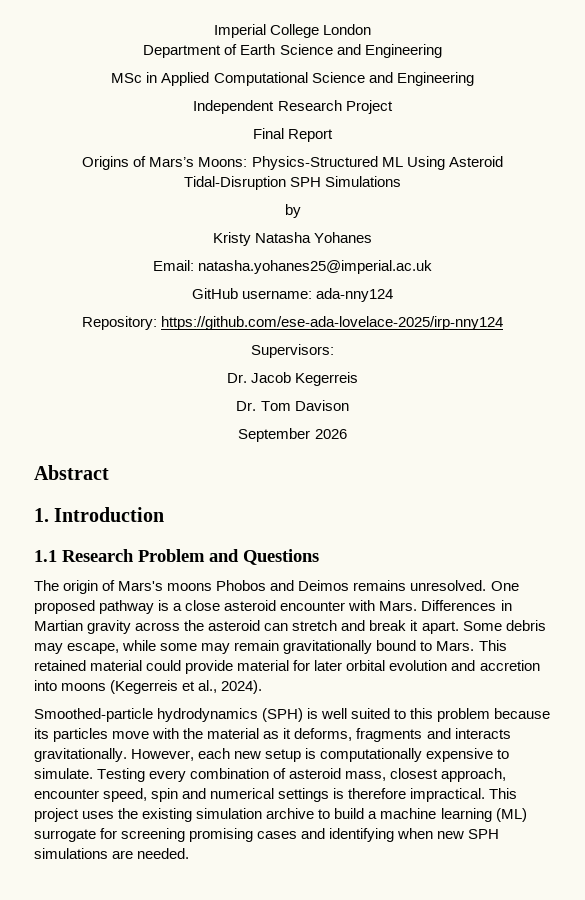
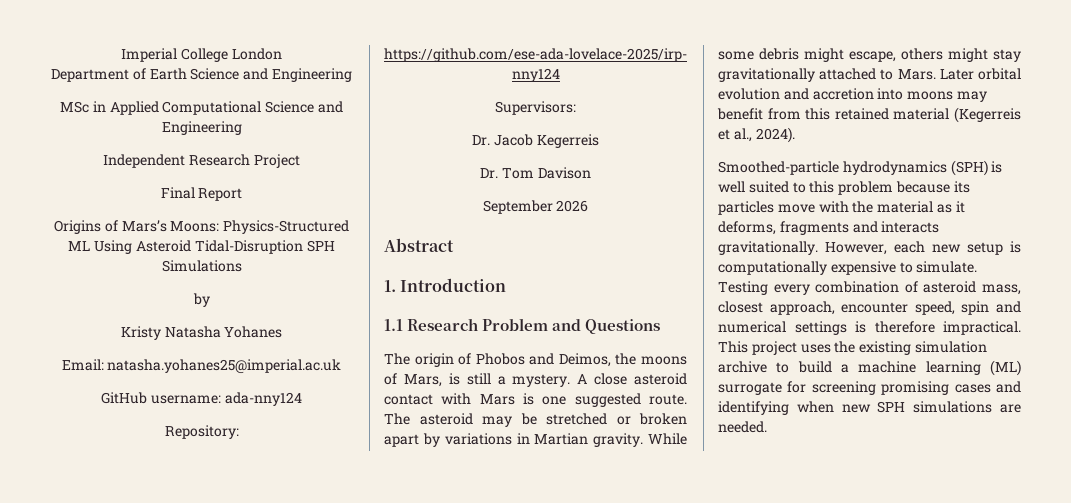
[118,580,519,591] [34,600,512,614] [34,620,546,634] [34,640,507,654] [34,660,343,674] Mars's moons Phobos and Deimos remains unresolved. One proposed pathway is a close asteroid encounter with Mars. Differences in Martian gravity across the asteroid can stretch and break it apart. Some debris may escape, while some may remain gravitationally bound to Mars. This retained material could provide material for later -> [475,353,687,367] [384,373,687,387] [384,393,687,407] [384,413,687,427] [384,433,687,447] [718,48,1021,62] [718,68,974,82] Phobos and Deimos, the moons of Mars, is still a mystery. A close asteroid contact with Mars is one suggested route. The asteroid may be stretched or broken apart by variations in Martian gravity. While some debris might escape, others might stay gravitationally attached to Mars. Later
(107, 687) none -> [956,91,987,102] [717,108,950,120] may benefit from this retained material

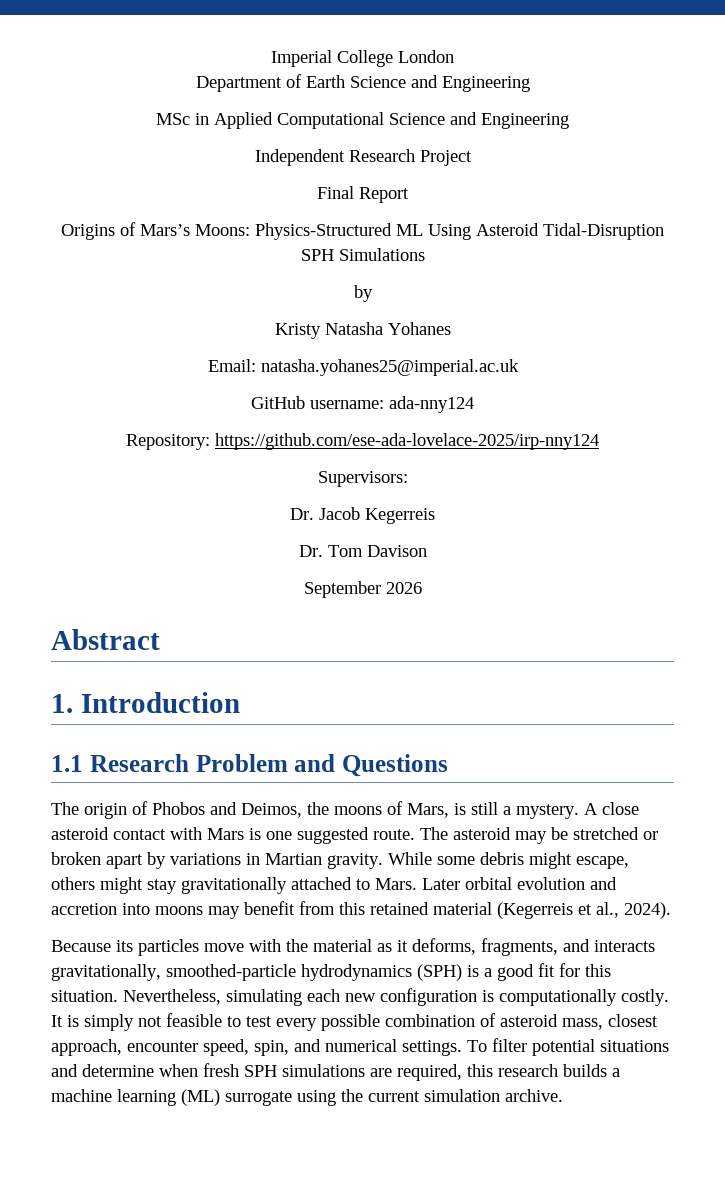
[718,160,1003,176] [718,181,950,195] Smoothed-particle hydrodynamics (SPH) is well suited to this problem because -> [51,940,111,952] Because
[779,221,849,235] fragments -> [481,938,558,956] fragments,
[718,241,887,255] gravitationally. However, -> [51,963,611,981] [51,989,302,1006] gravitationally, smoothed-particle hydrodynamics (SPH) is a good fit for this situation. Nevertheless, simulating
[967,242,1003,255] setup -> [380,988,477,1006] configuration
[830,261,978,275] [718,281,810,295] expensive to simulate. Testing every -> [621,989,669,1006] [51,1013,380,1031] costly. It is simply not feasible to test every possible
[961,301,990,315] spin -> [254,1040,289,1056] spin,
[794,321,1021,335] [718,341,987,355] [718,361,832,373] settings is therefore impractical. This project uses the existing simulation archive to build -> [402,1038,669,1056] [51,1063,607,1081] settings. To filter potential situations and determine when fresh SPH simulations are required, this research builds
[787,381,1021,395] [718,401,1021,415] [718,421,767,433] for screening promising cases and identifying when new SPH simulations are needed. -> [297,1089,563,1106] using the current simulation archive.

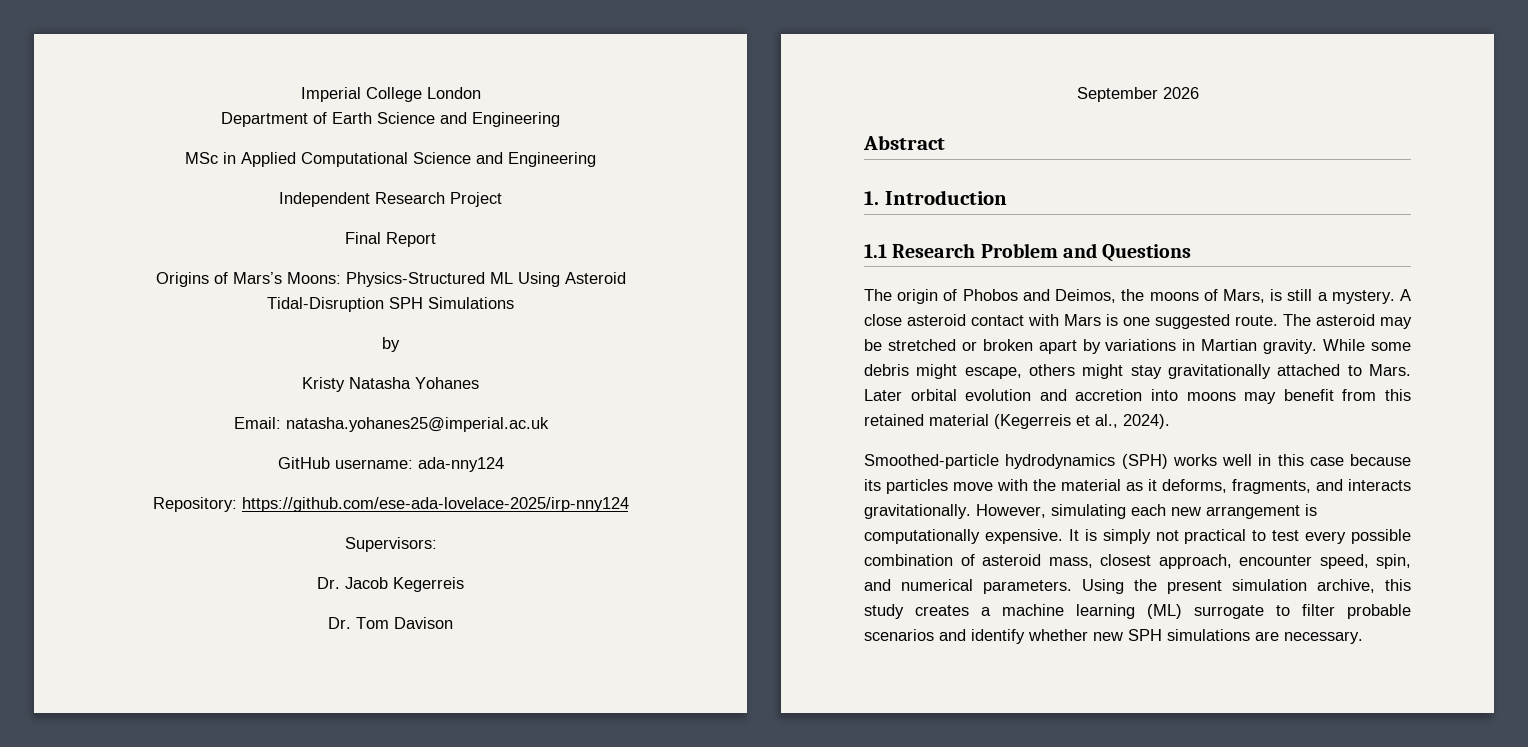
[51,940,111,952] Because -> [864,454,1411,469] Smoothed-particle hydrodynamics (SPH) works well in this case because
[51,963,611,981] [51,989,221,1005] gravitationally, smoothed-particle hydrodynamics (SPH) is a good fit for this situation. Nevertheless, -> [864,504,1046,519] gravitationally. However,
[380,988,477,1006] configuration -> [1206,505,1300,519] arrangement
[621,989,669,1006] costly. -> [984,529,1063,544] expensive.
[166,1013,222,1027] feasible -> [1184,529,1247,544] practical
[402,1038,669,1056] [51,1063,607,1081] settings. To filter potential situations and determine when fresh SPH simulations are required, this research builds -> [983,579,1411,594] [864,604,969,619] parameters. Using the present simulation archive, this study creates
[297,1089,563,1106] using the current simulation archive. -> [1276,604,1411,619] [864,629,1363,644] to filter probable scenarios and identify whether new SPH simulations are necessary.

